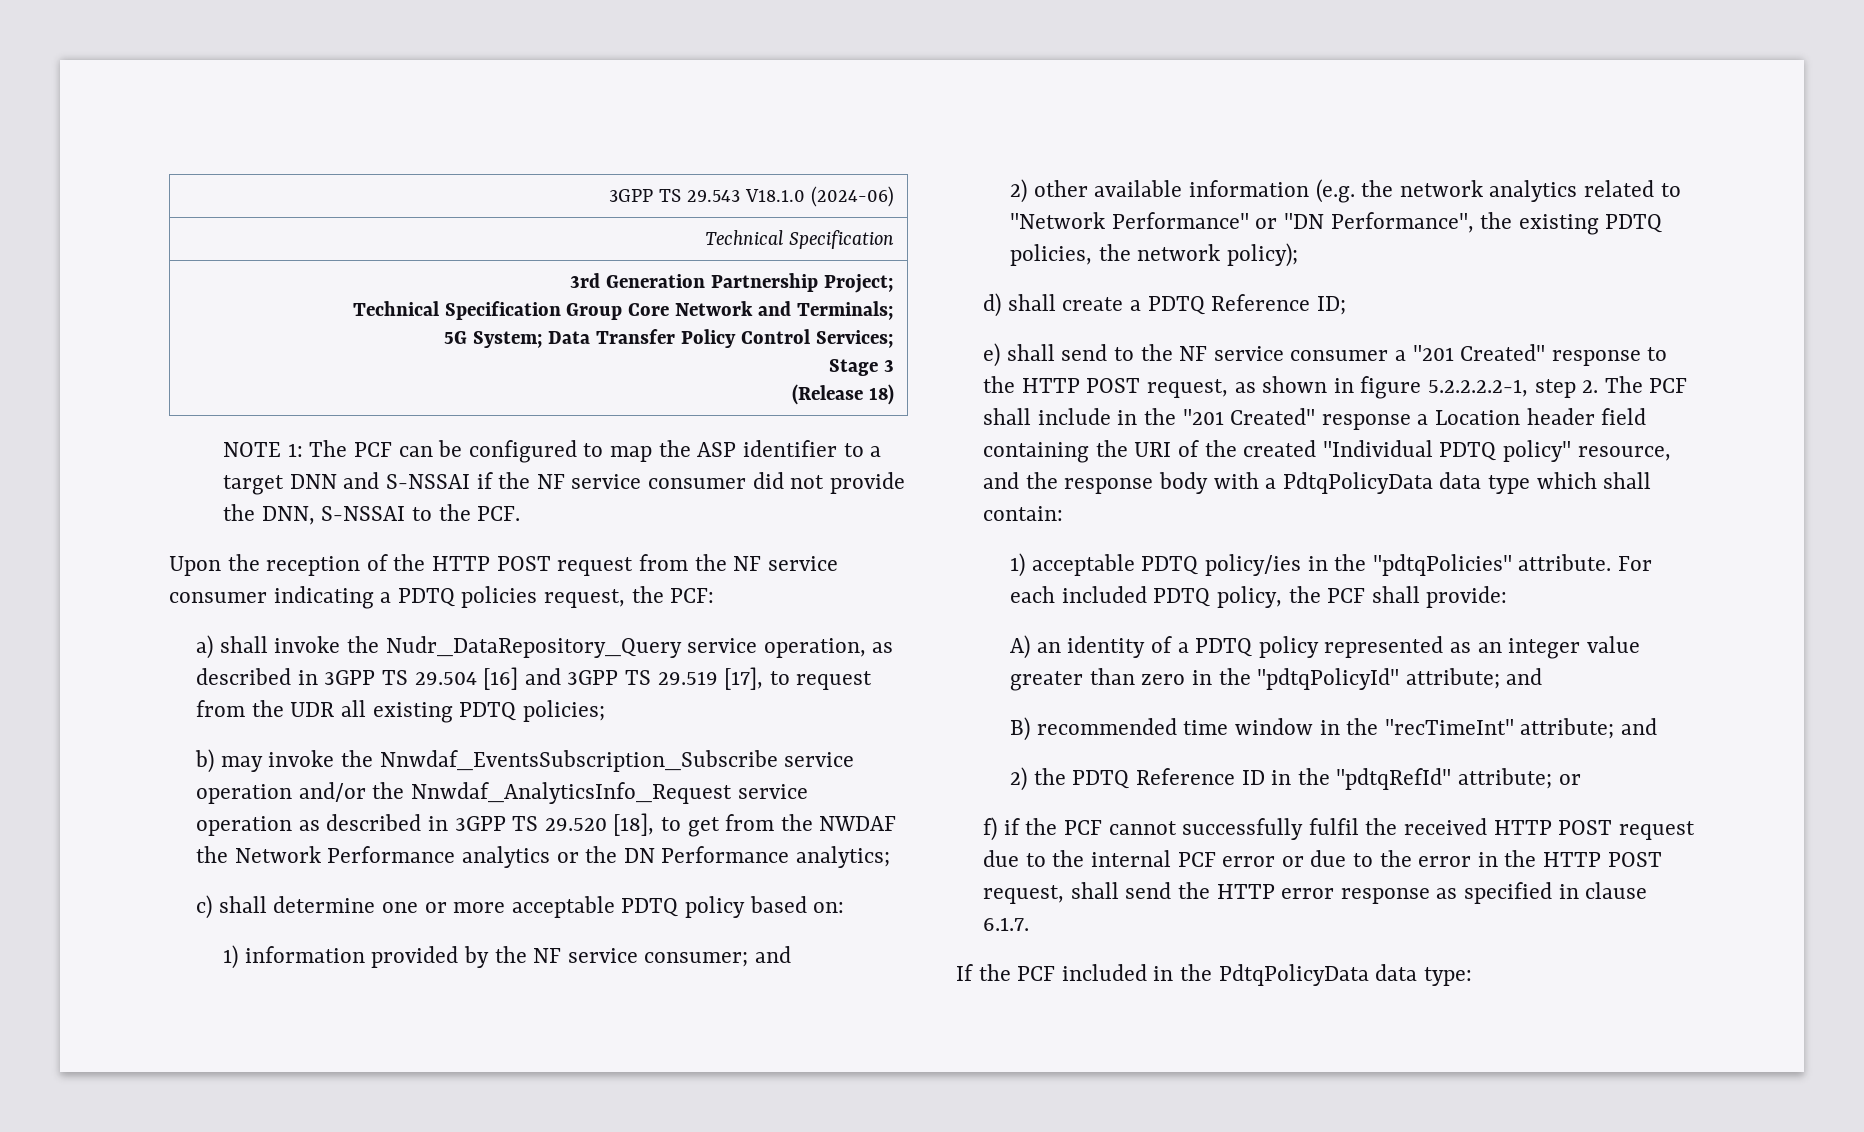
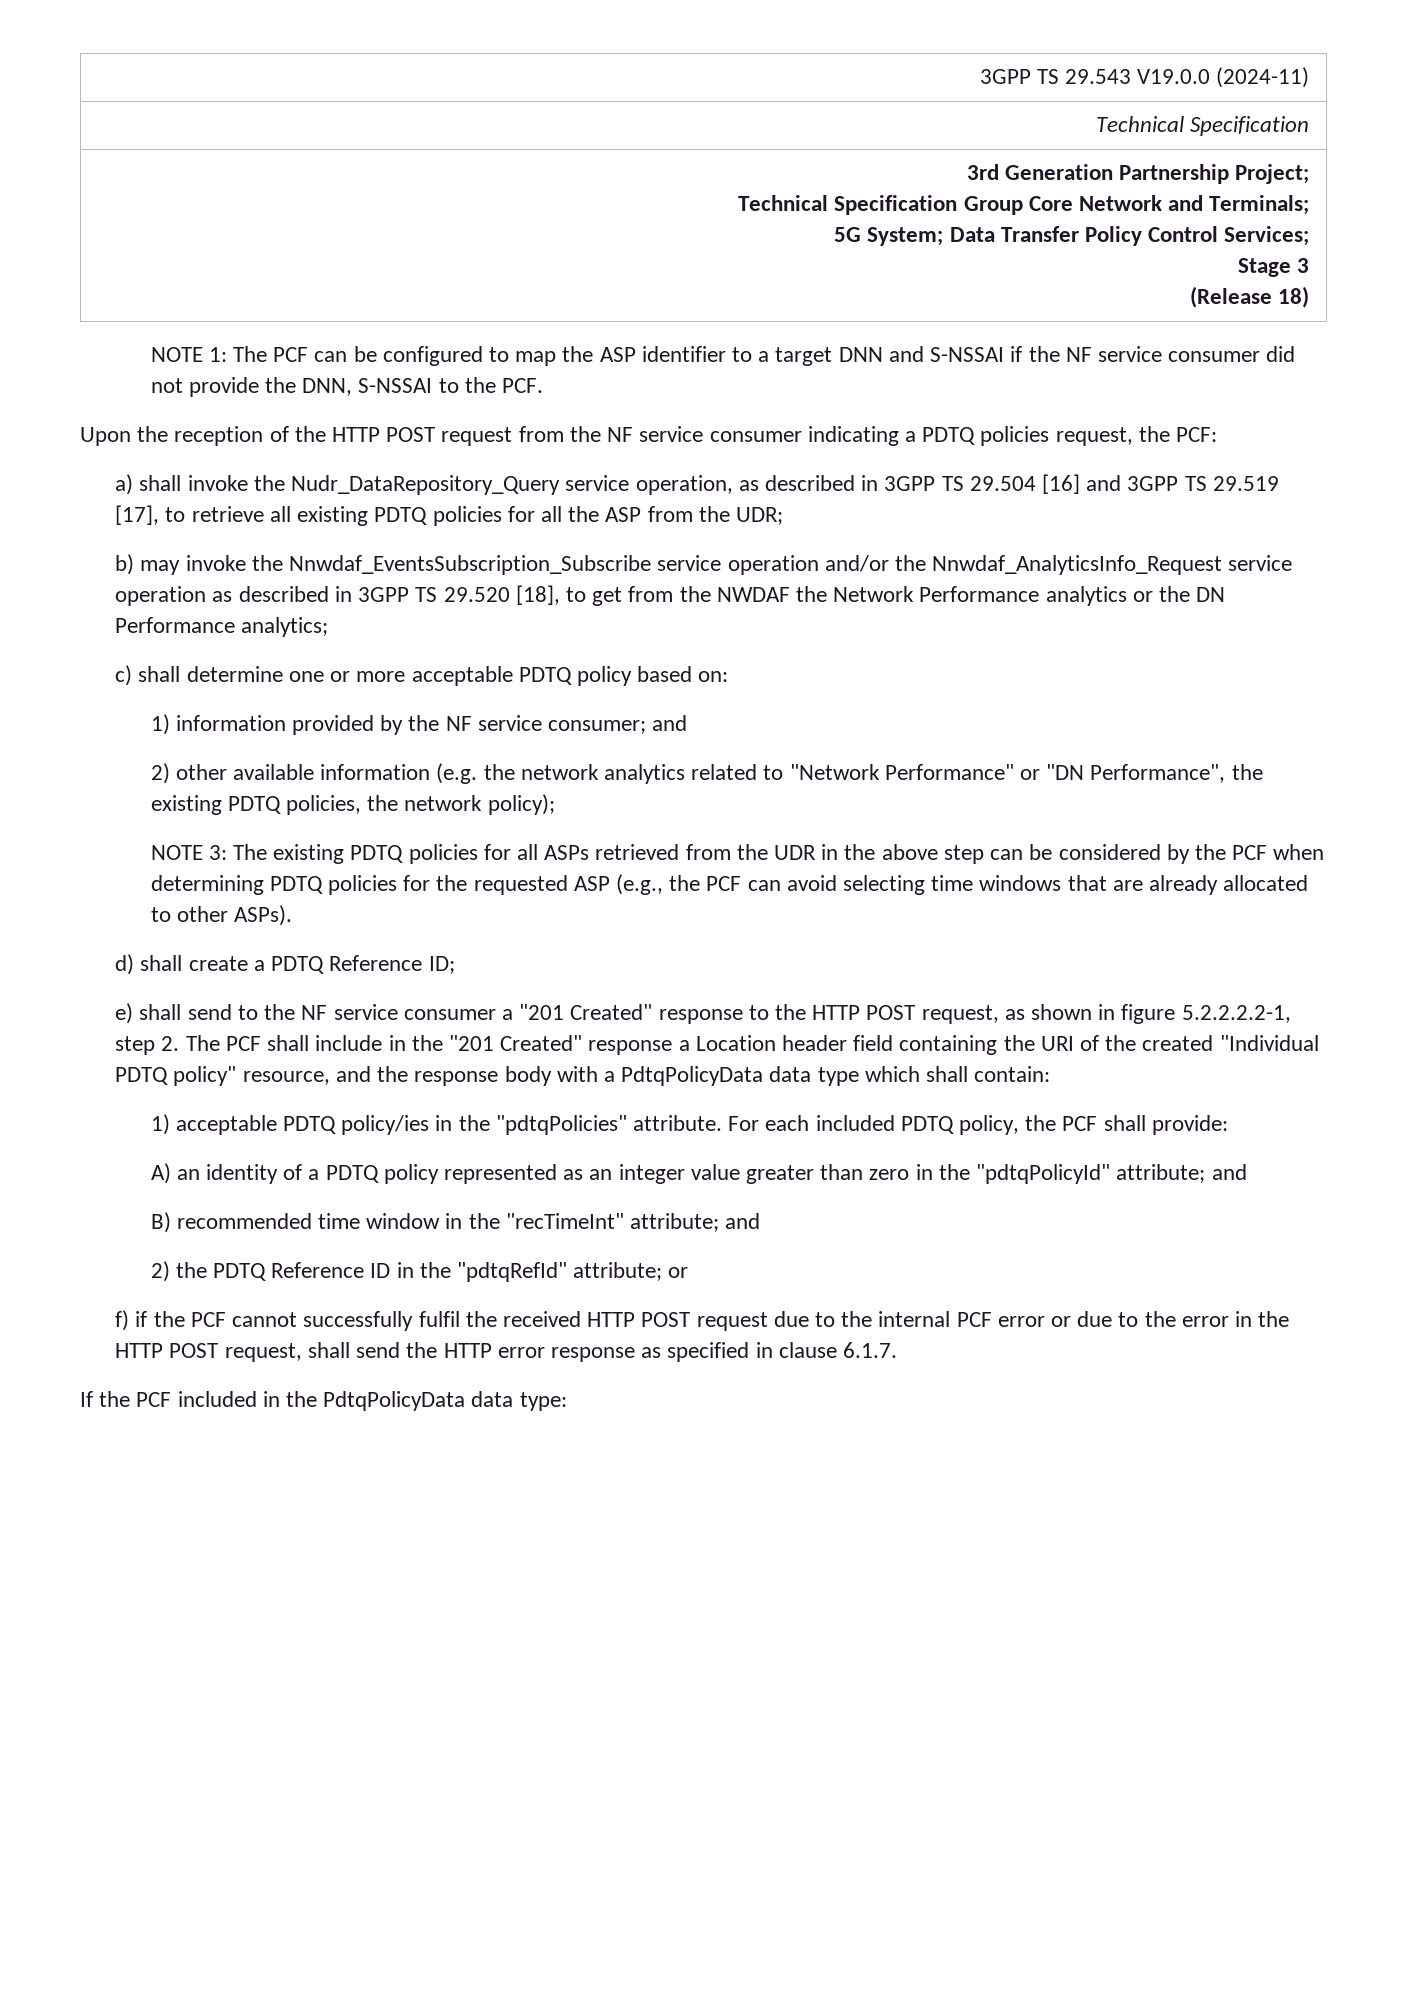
[745,186,895,207] V18.1.0 (2024-06) -> [1137,67,1310,88] V19.0.0 (2024-11)
[796,671,873,690] [196,700,605,723] request from the UDR all existing PDTQ policies; -> [191,506,783,526] retrieve all existing PDTQ policies for all the ASP from the UDR;
(1299, 255) none -> [150,844,1325,864] [150,874,1309,895] [150,905,292,926] // NOTE 3: The existing PDTQ policies for all ASPs retrieved from the UDR in the above step can be considered by the PCF when determining PDTQ policies for the requested ASP (e.g., the PCF can avoid selecting time windows that are already allocated to other ASPs).

